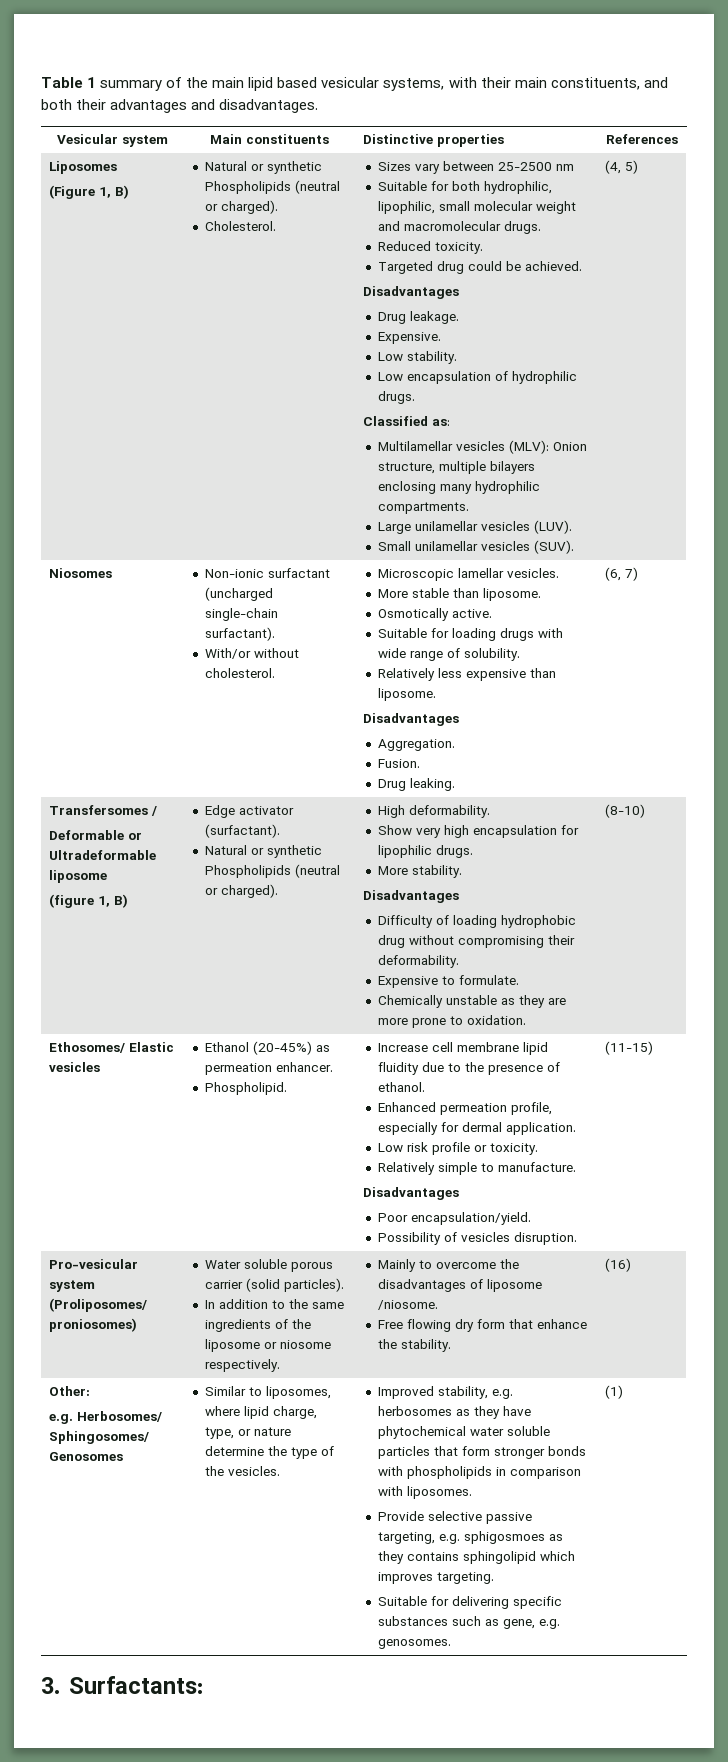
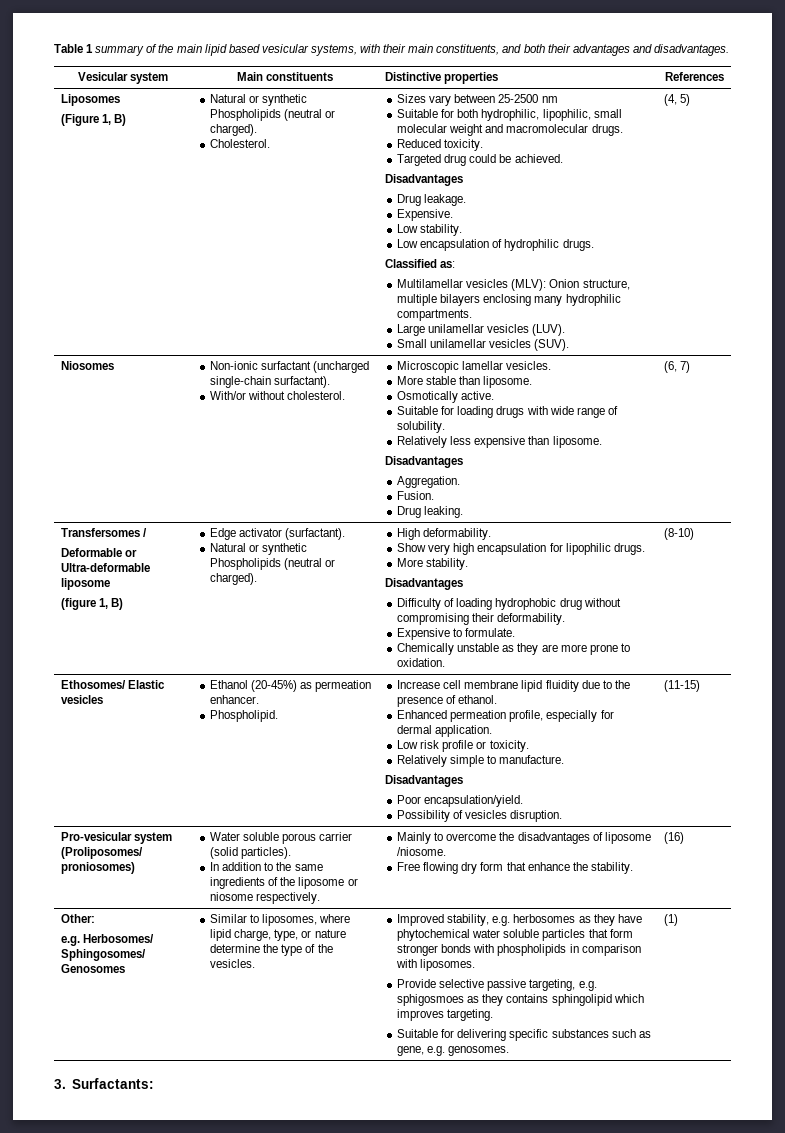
[48,850,156,860] Ultradeformable -> [60,563,150,572] Ultra-deformable

